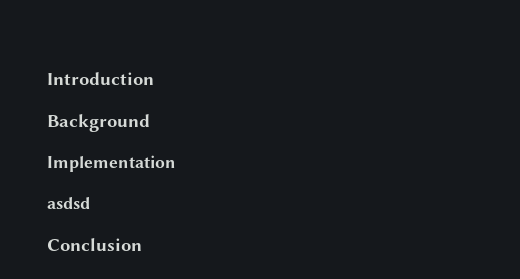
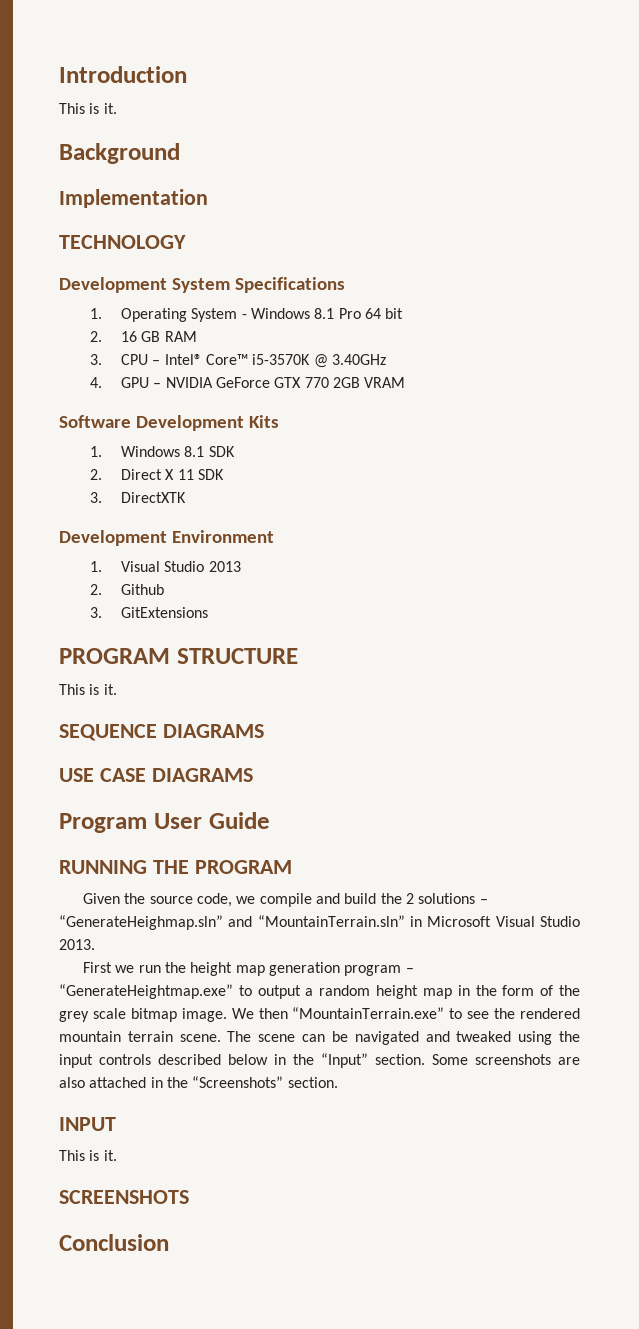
(154, 78) none -> [59,103,117,114] // This is it.
[47,197,90,209] asdsd -> [59,235,186,249] [59,277,345,293] [90,308,404,322] [90,331,197,342] [90,354,386,368] [90,377,406,388] [59,415,279,431] [90,446,235,457] [90,469,225,480] [90,492,187,503] [59,530,274,546] [90,561,241,572] [90,584,165,595] [90,607,209,618] [59,648,298,664] [59,684,117,695] [59,724,264,741] [59,768,253,782] [59,812,270,833] [59,860,292,874] [82,893,488,907] [59,915,580,930] [59,939,95,950] [82,962,414,976] [59,984,580,999] [59,1007,580,1022] [59,1031,580,1045] [59,1053,580,1068] [59,1076,338,1088] [59,1117,116,1131] [59,1150,117,1161] [59,1190,189,1204] TECHNOLOGY // Development System Specifications // 1. Operating System - Windows 8.1 Pro 64 bit // 2. 16 GB RAM // 3. CPU – Intel® Core™ i5-3570K @ 3.40GHz // 4. GPU – NVIDIA GeForce GTX 770 2GB VRAM // Software Development Kits // 1. Windows 8.1 SDK // 2. Direct X 11 SDK // 3. DirectXTK // Development Environment // 1. Visual Studio 2013 // 2. Github // 3. GitExtensions // PROGRAM STRUCTURE // This is it. // SEQUENCE DIAGRAMS // USE CASE DIAGRAMS // Program User Guide // RUNNING THE PROGRAM // Given the source code, we compile and build the 2 solutions – “GenerateHeighmap.sln” and “MountainTerrain.sln” in Microsoft Visual Studio 2013. // First we run the height map generation program – “GenerateHeightmap.exe” to output a random height map in the form of the grey scale bitmap image. We then “MountainTerrain.exe” to see the rendered mountain terrain scene. The scene can be navigated and tweaked using the input controls described below in the “Input” section. Some screenshots are also attached in the “Screenshots” section. // INPUT // This is it. // SCREENSHOTS

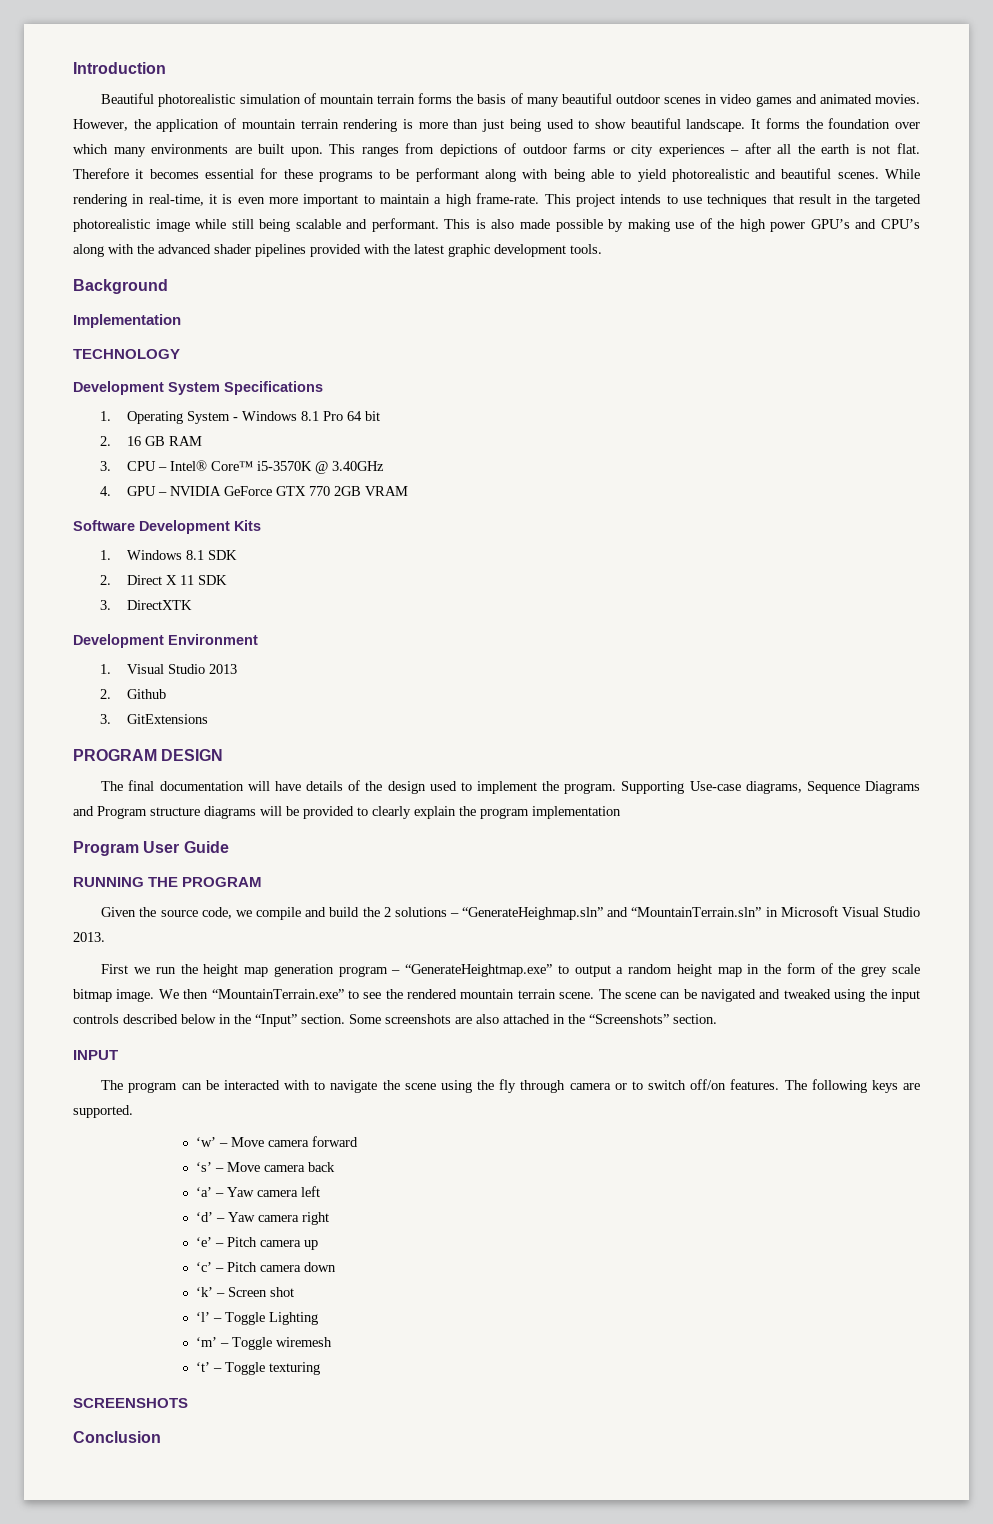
[59,103,117,114] This is it. -> [101,93,921,107] [73,118,920,132] [73,143,920,157] [73,168,920,182] [73,193,921,207] [73,218,920,232] [73,244,602,257] Beautiful photorealistic simulation of mountain terrain forms the basis of many beautiful outdoor scenes in video games and animated movies. However, the application of mountain terrain rendering is more than just being used to show beautiful landscape. It forms the foundation over which many environments are built upon. This ranges from depictions of outdoor farms or city experiences – after all the earth is not flat. Therefore it becomes essential for these programs to be performant along with being able to yield photorealistic and beautiful scenes. While rendering in real-time, it is even more important to maintain a high frame-rate. This project intends to use techniques that result in the targeted photorealistic image while still being scalable and performant. This is also made possible by making use of the high power GPU’s and CPU’s along with the advanced shader pipelines provided with the latest graphic development tools.
[176,648,298,664] [59,684,117,695] [59,724,264,741] [59,768,253,782] STRUCTURE // This is it. // SEQUENCE DIAGRAMS // USE CASE DIAGRAMS -> [161,749,224,761] [101,780,920,794] [73,806,621,819] DESIGN // The final documentation will have details of the design used to implement the program. Supporting Use-case diagrams, Sequence Diagrams and Program structure diagrams will be provided to clearly explain the program implementation
[59,1150,117,1161] This is it. -> [101,1079,920,1093] [73,1105,133,1118] [196,1136,359,1147] [196,1162,336,1172] [196,1186,321,1197] [196,1212,330,1225] [196,1237,319,1250] [196,1262,337,1272] [196,1287,295,1297] [196,1312,319,1325] [196,1337,333,1350] [196,1362,321,1375] The program can be interacted with to navigate the scene using the fly through camera or to switch off/on features. The following keys are supported. // ‘w’ – Move camera forward // ‘s’ – Move camera back // ‘a’ – Yaw camera left // ‘d’ – Yaw camera right // ‘e’ – Pitch camera up // ‘c’ – Pitch camera down // ‘k’ – Screen shot // ‘l’ – Toggle Lighting // ‘m’ – Toggle wiremesh // ‘t’ – Toggle texturing

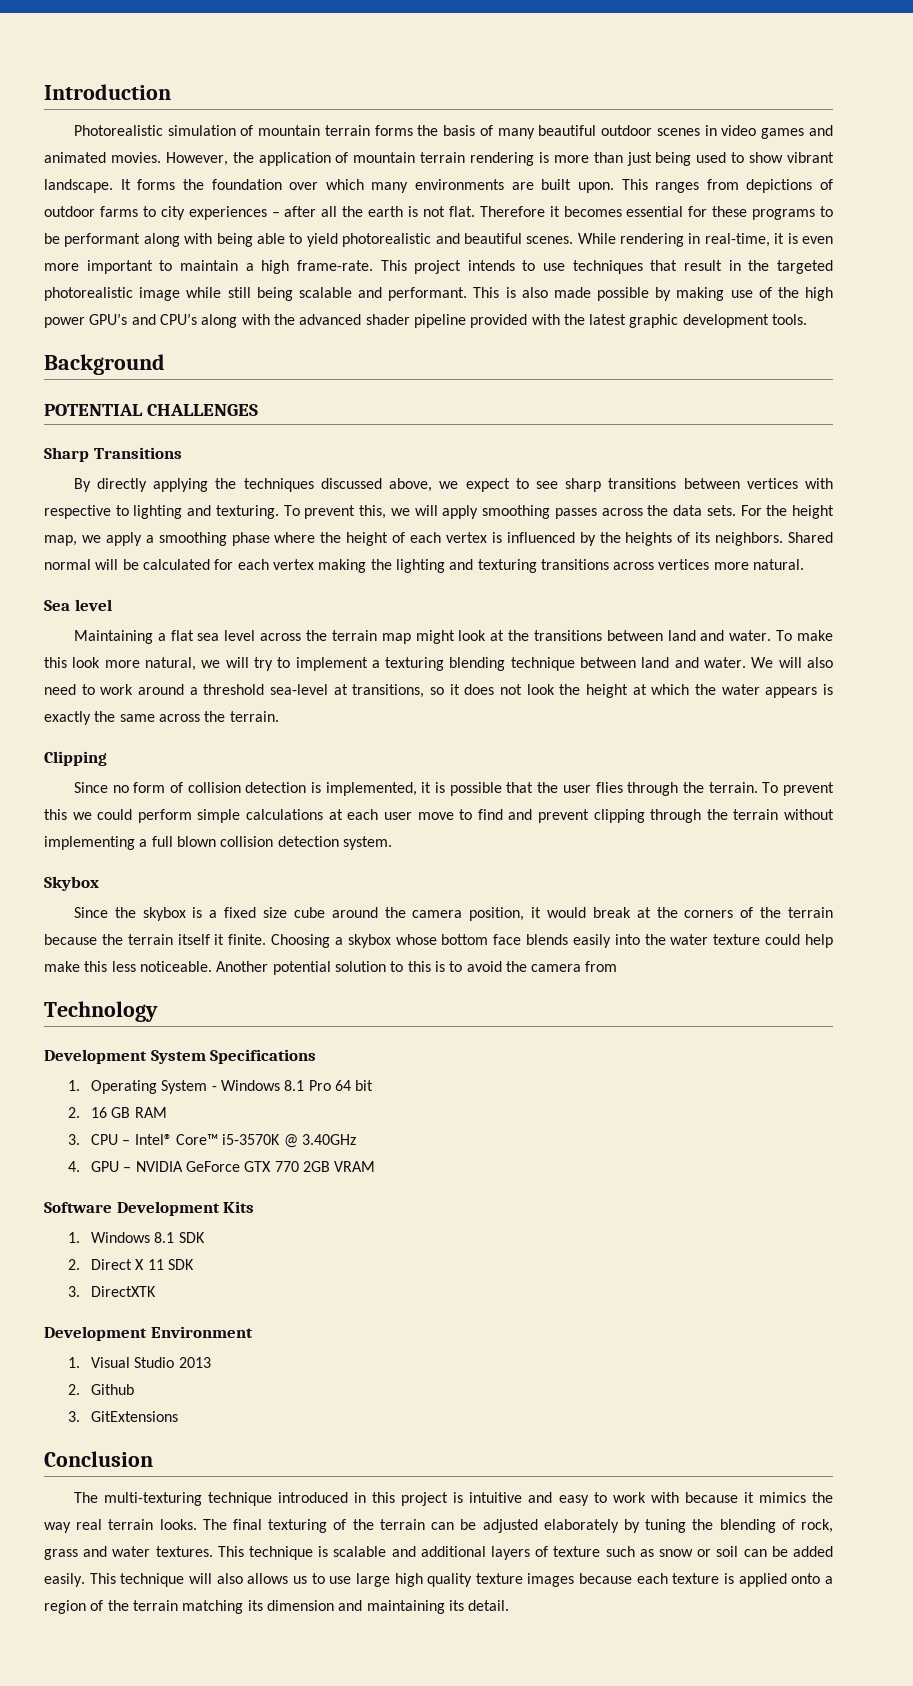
[101,93,236,107] Beautiful photorealistic -> [73,125,163,136] Photorealistic
[630,118,681,129] beautiful -> [786,152,834,163] vibrant
[612,147,625,154] or -> [142,206,156,217] to
[255,244,306,257] pipelines -> [413,314,466,328] pipeline
[73,314,181,328] [73,349,180,359] Implementation // TECHNOLOGY -> [44,404,259,416] [44,447,182,462] [73,478,834,492] [44,505,834,519] [44,532,833,546] [44,559,805,573] [44,599,112,611] [73,630,833,644] [44,657,833,671] [44,684,833,698] [44,711,279,725] [44,751,107,766] [73,782,834,796] [44,809,834,823] [44,836,392,850] [44,876,99,891] [73,907,833,921] [44,934,834,948] [44,961,618,975] [44,1001,158,1022] POTENTIAL CHALLENGES // Sharp Transitions // By directly applying the techniques discussed above, we expect to see sharp transitions between vertices with respective to lighting and texturing. To prevent this, we will apply smoothing passes across the data sets. For the height map, we apply a smoothing phase where the height of each vertex is influenced by the heights of its neighbors. Shared normal will be calculated for each vertex making the lighting and texturing transitions across vertices more natural. // Sea level // Maintaining a flat sea level across the terrain map might look at the transitions between land and water. To make this look more natural, we will try to implement a texturing blending technique between land and water. We will also need to work around a threshold sea-level at transitions, so it does not look the height at which the water appears is exactly the same across the terrain. // Clipping // Since no form of collision detection is implemented, it is possible that the user flies through the terrain. To prevent this we could perform simple calculations at each user move to find and prevent clipping through the terrain without implementing a full blown collision detection system. // Skybox // Since the skybox is a fixed size cube around the camera position, it would break at the corners of the terrain because the terrain itself it finite. Choosing a skybox whose bottom face blends easily into the water texture could help make this less noticeable. Another potential solution to this is to avoid the camera from // Technology
[73,749,224,761] [101,780,920,794] [73,806,621,819] [73,841,229,856] [73,877,263,887] [101,906,920,920] [73,932,105,942] [101,963,920,977] [73,989,921,1002] [73,1014,717,1027] [73,1050,118,1060] [101,1079,920,1093] [73,1105,133,1118] [196,1136,359,1147] [196,1162,336,1172] [196,1186,321,1197] [196,1212,330,1225] [196,1237,319,1250] [196,1262,337,1272] [196,1287,295,1297] [196,1312,319,1325] [196,1337,333,1350] [196,1362,321,1375] [73,1398,188,1408] [73,1431,161,1443] PROGRAM DESIGN // The final documentation will have details of the design used to implement the program. Supporting Use-case diagrams, Sequence Diagrams and Program structure diagrams will be provided to clearly explain the program implementation // Program User Guide // RUNNING THE PROGRAM // Given the source code, we compile and build the 2 solutions – “GenerateHeighmap.sln” and “MountainTerrain.sln” in Microsoft Visual Studio 2013. // First we run the height map generation program – “GenerateHeightmap.exe” to output a random height map in the form of the grey scale bitmap image. We then “MountainTerrain.exe” to see the rendered mountain terrain scene. The scene can be navigated and tweaked using the input controls described below in the “Input” section. Some screenshots are also attached in the “Screenshots” section. // INPUT // The program can be interacted with to navigate the scene using the fly through camera or to switch off/on features. The following keys are supported. // ‘w’ – Move camera forward // ‘s’ – Move camera back // ‘a’ – Yaw camera left // ‘d’ – Yaw camera right // ‘e’ – Pitch camera up // ‘c’ – Pitch camera down // ‘k’ – Screen shot // ‘l’ – Toggle Lighting // ‘m’ – Toggle wiremesh // ‘t’ – Toggle texturing // SCREENSHOTS // Conclusion -> [44,1451,153,1467] [73,1492,834,1506] [44,1519,834,1533] [44,1546,834,1560] [44,1573,833,1587] [44,1600,510,1614] Conclusion // The multi-texturing technique introduced in this project is intuitive and easy to work with because it mimics the way real terrain looks. The final texturing of the terrain can be adjusted elaborately by tuning the blending of rock, grass and water textures. This technique is scalable and additional layers of texture such as snow or soil can be added easily. This technique will also allows us to use large high quality texture images because each texture is applied onto a region of the terrain matching its dimension and maintaining its detail.

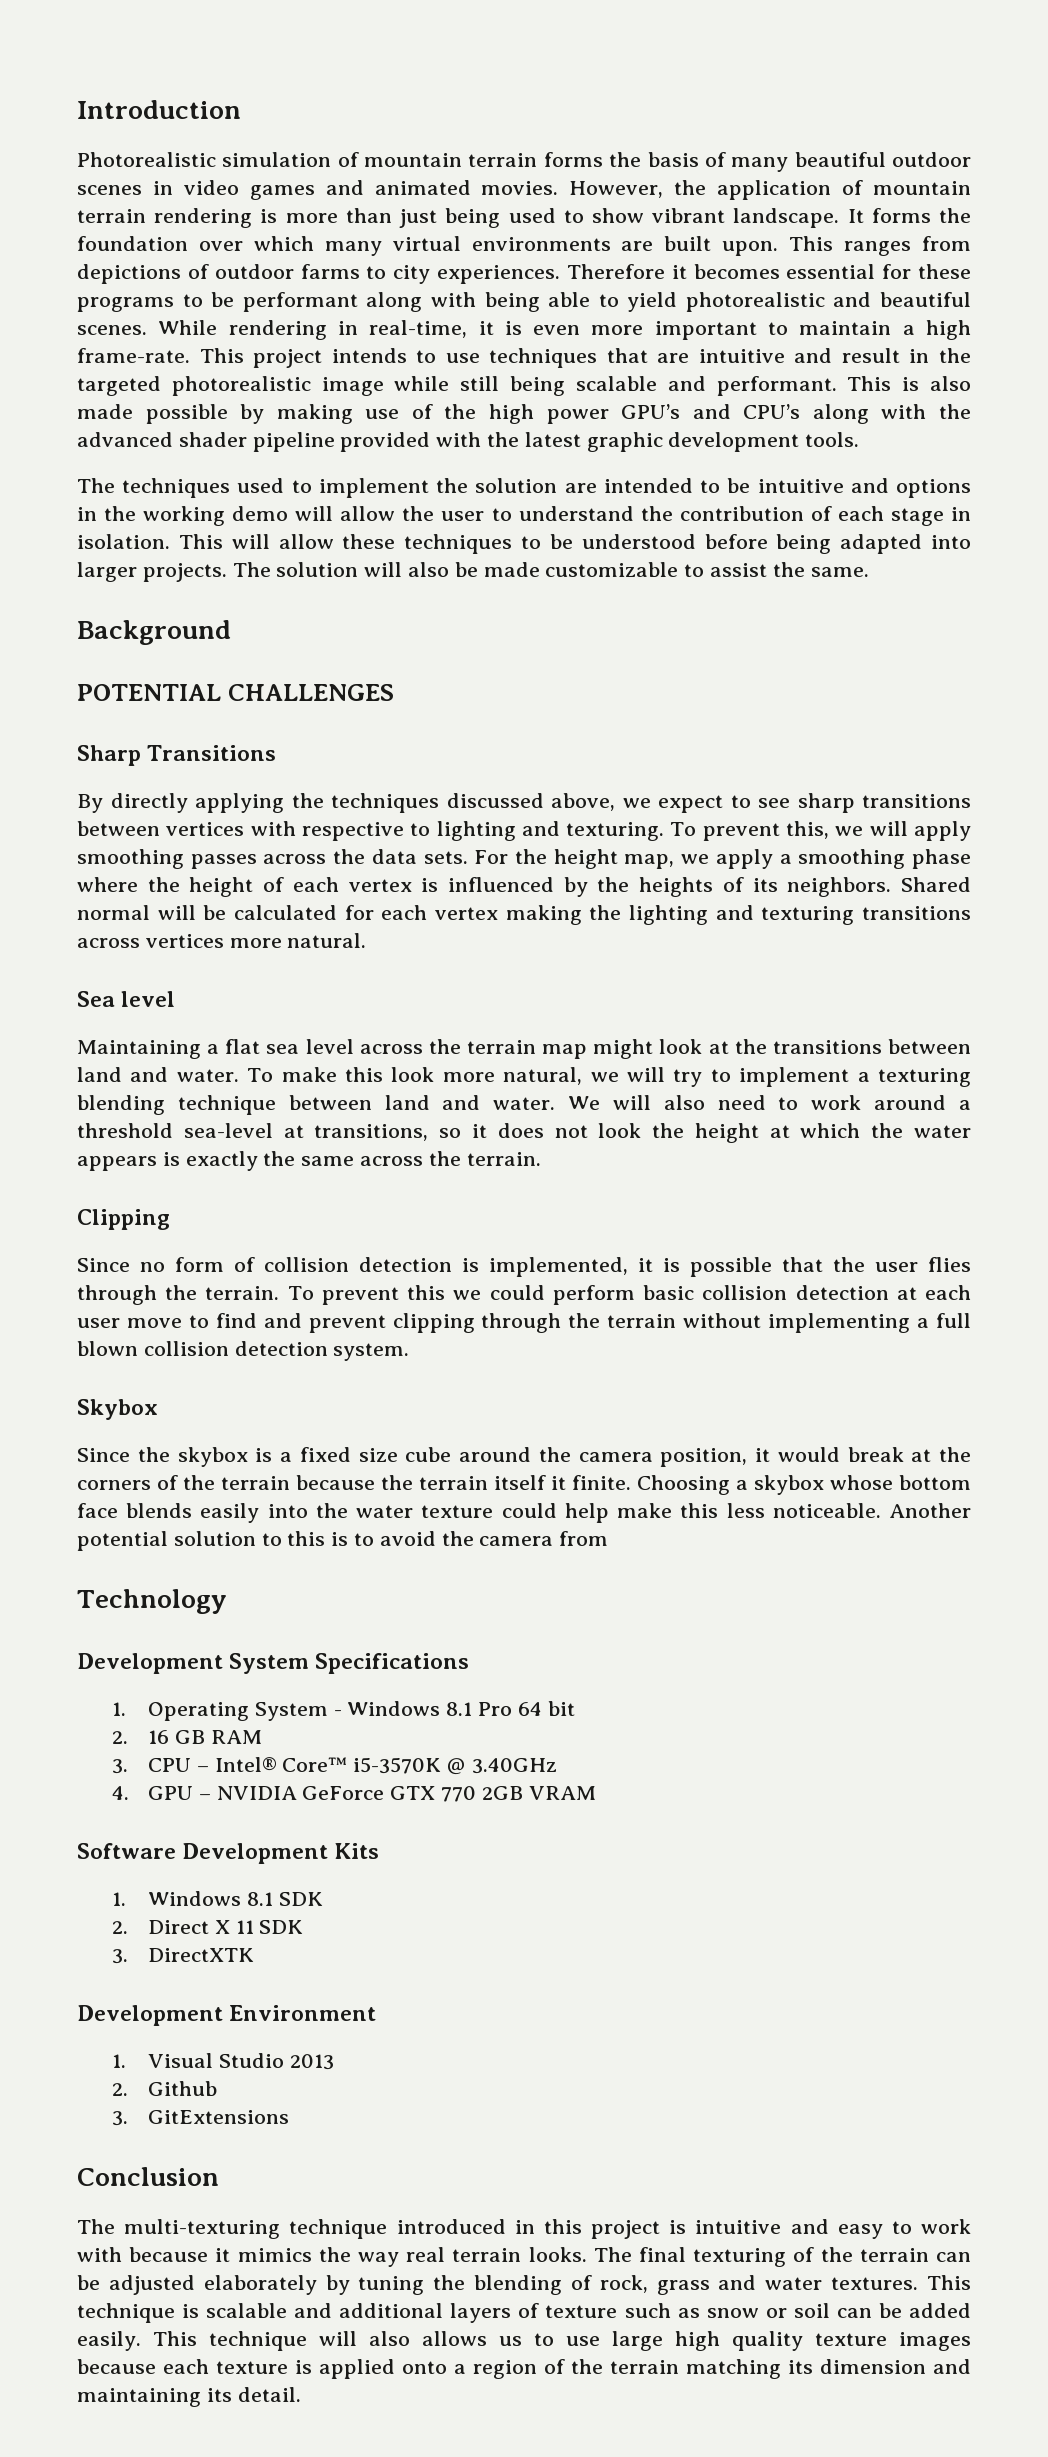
(409, 187) none -> [392,236,461,251] virtual
[188,206,475,220] experiences – after all the earth is not flat. -> [436,265,560,284] experiences.
(678, 265) none -> [657,348,833,363] are intuitive and
(808, 319) none -> [77,478,972,498] [77,506,972,526] [77,534,971,554] [77,562,869,582] // The techniques used to implement the solution are intended to be intuitive and options in the working demo will allow the user to understand the contribution of each stage in isolation. This will allow these techniques to be understood before being adapted into larger projects. The solution will also be made customizable to assist the same.
[197,809,324,823] simple calculations -> [643,1285,889,1300] basic collision detection

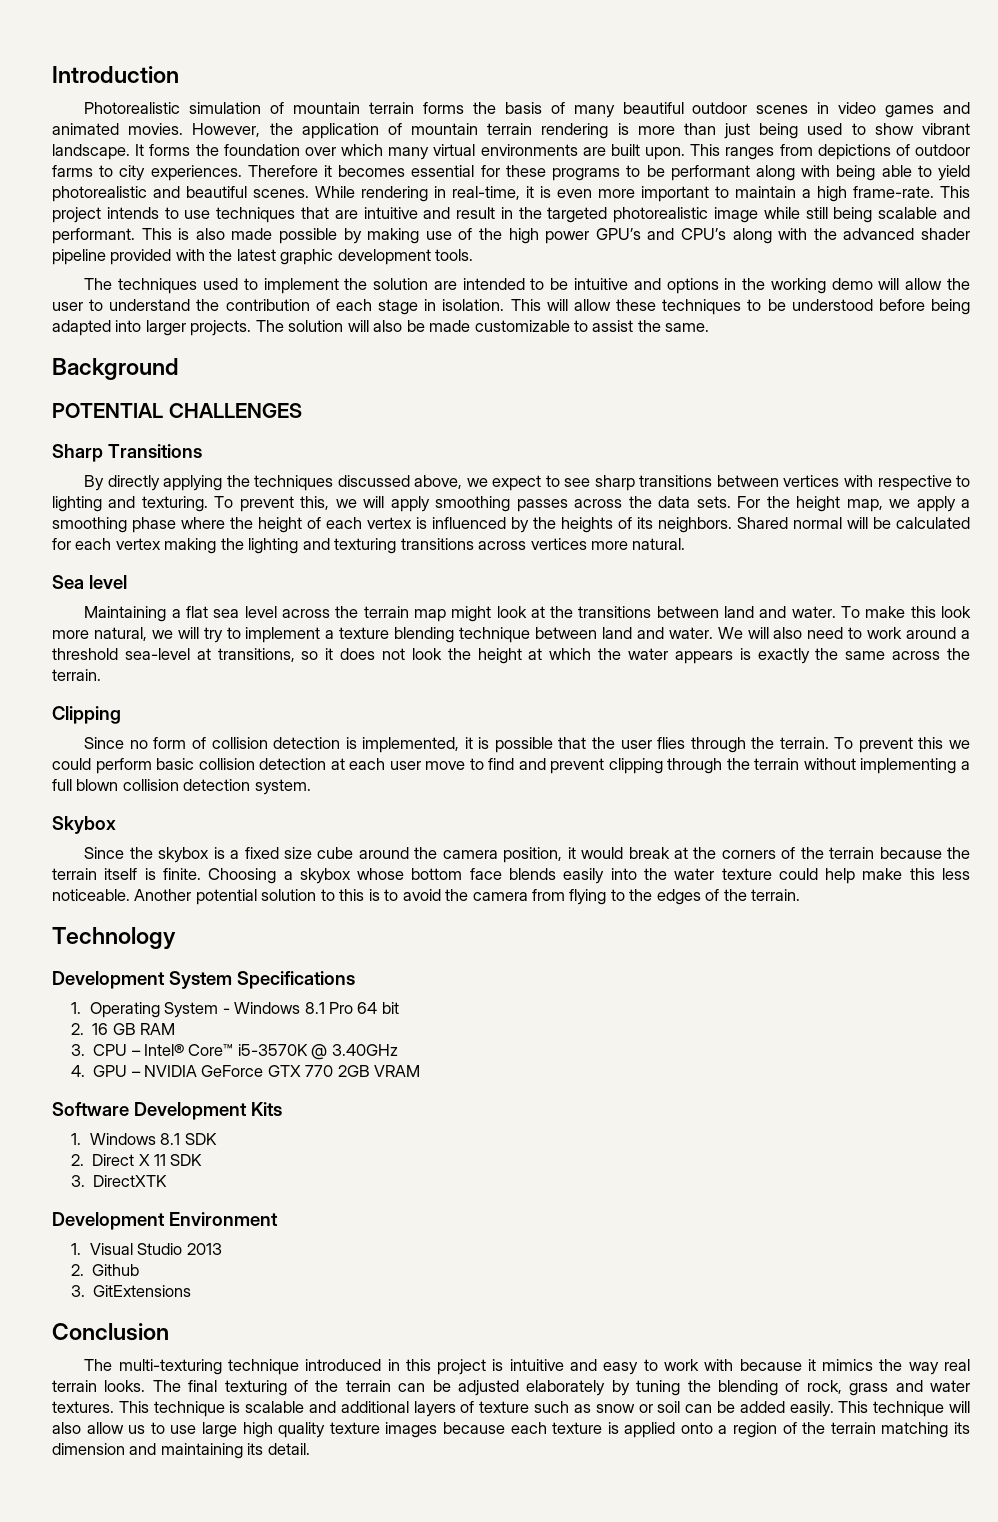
[877,1068,971,1087] texturing -> [339,627,390,639] texture
[551,1476,566,1490] it -> [144,868,156,880] is
(609, 1538) none -> [569,889,801,905] flying to the edges of the terrain.
[421,2331,487,2346] allows -> [86,1422,124,1434] allow

